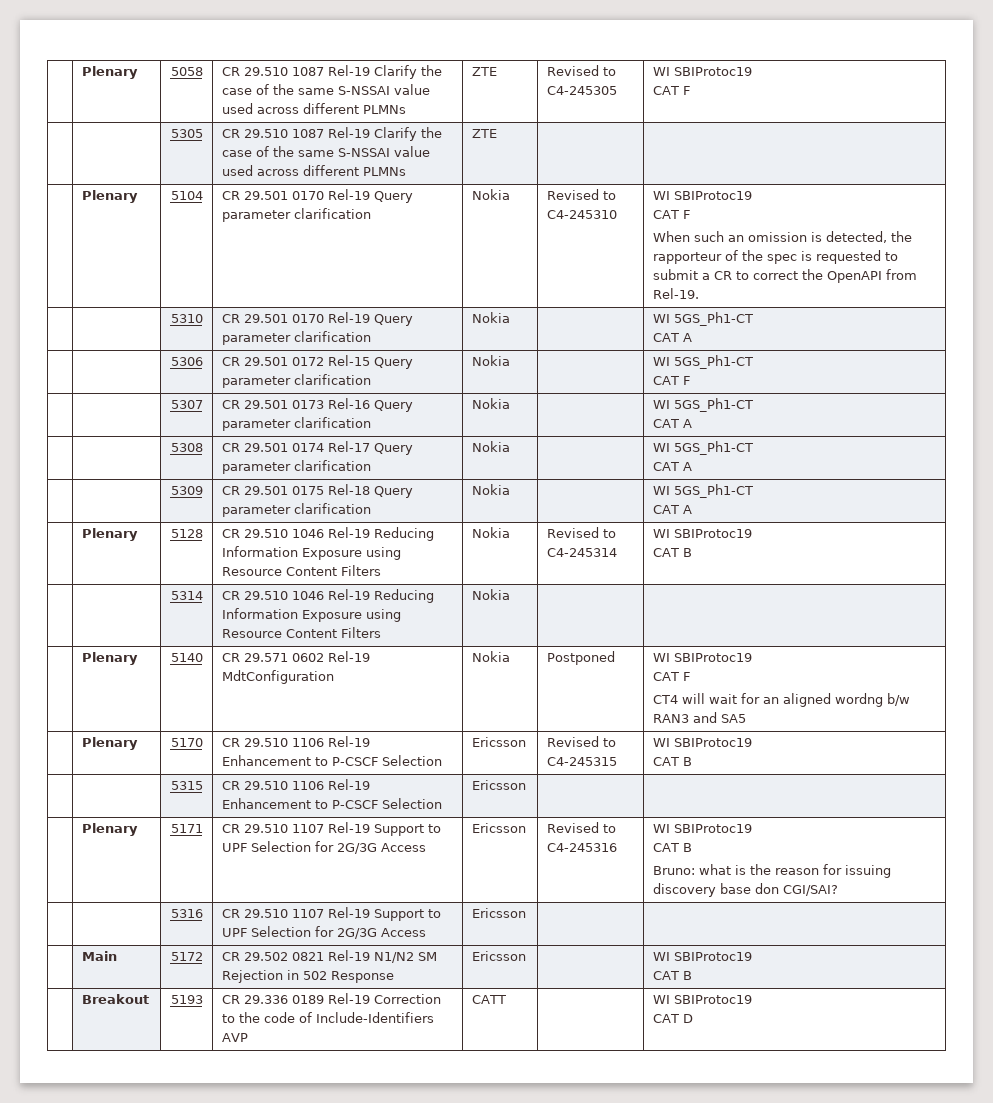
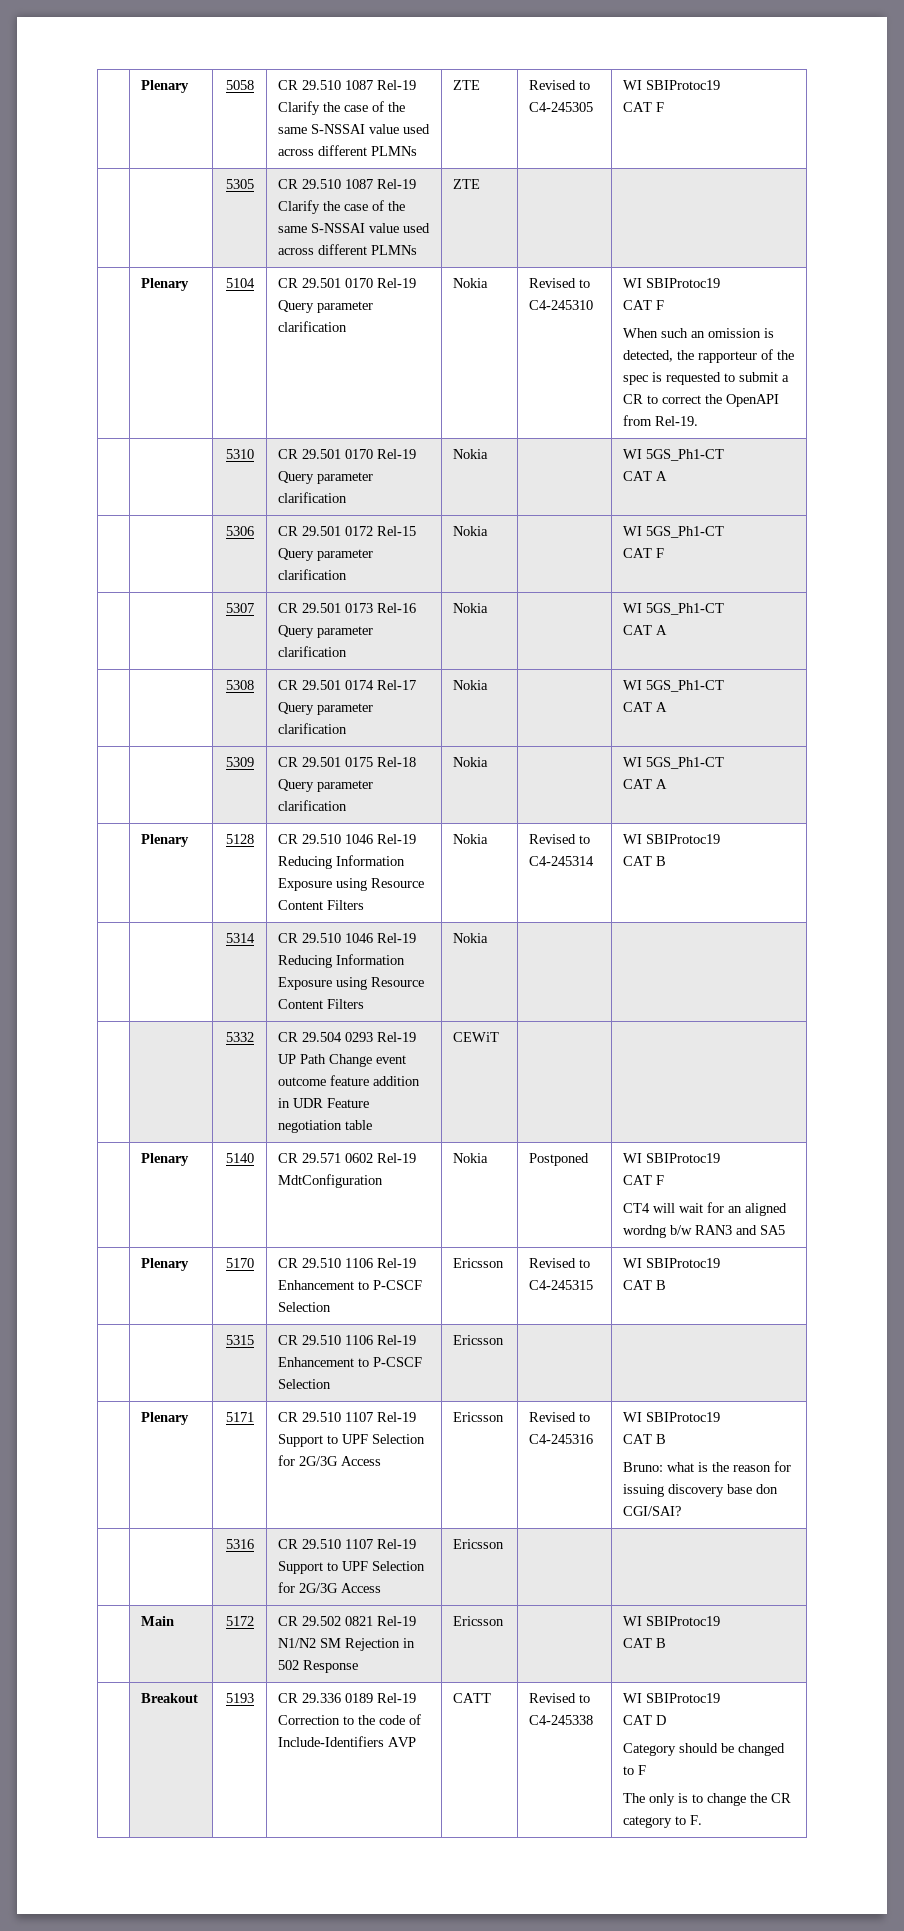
(510, 594) none -> [225,1032,254,1042] [278,1032,417,1042] [278,1054,407,1067] [278,1075,421,1086] [278,1098,370,1108] [278,1120,373,1133] [453,1032,500,1042] // | | 5332 | CR 29.504 0293 Rel-19 UP Path Change event outcome feature addition in UDR Feature negotiation table | CEWiT | |
(506, 999) none -> [529,1693,591,1703] [529,1715,594,1725] Revised to C4-245338
(693, 1018) none -> [623,1743,786,1756] [623,1765,647,1775] [623,1793,792,1806] [623,1815,703,1828] // Category should be changed to F // The only is to change the CR category to F.

